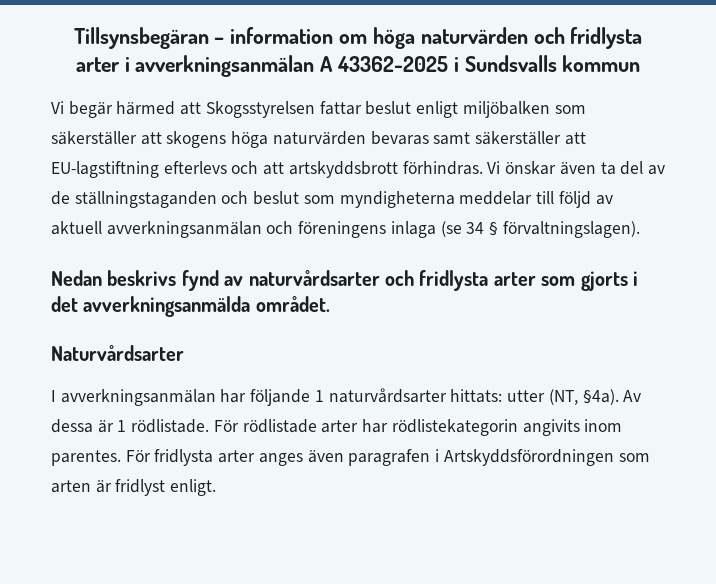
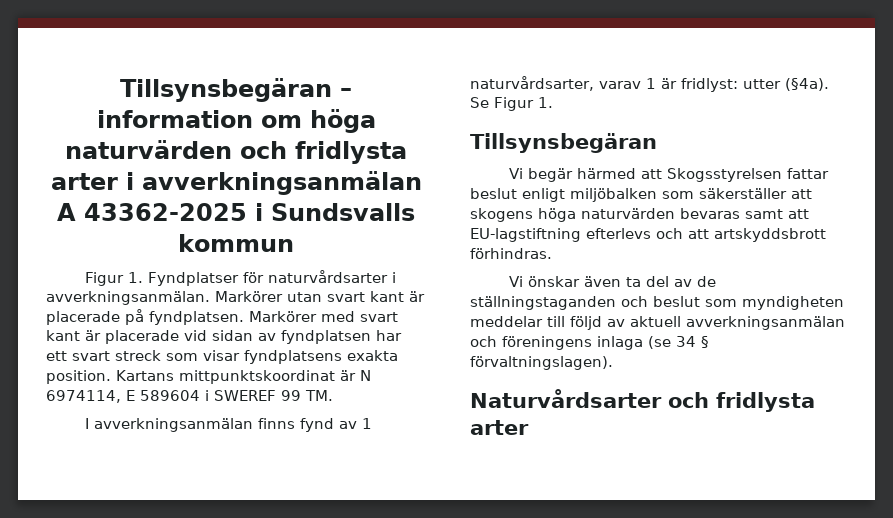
(641, 63) none -> [84,270,397,286] [46,291,425,305] [46,309,398,325] [46,330,402,344] [46,350,398,364] [46,370,371,384] [46,390,333,403] [84,418,372,432] [470,76,829,92] [470,97,553,111] [470,133,657,153] // Figur 1. Fyndplatser för naturvårdsarter i avverkningsanmälan. Markörer utan svart kant är placerade på fyndplatsen. Markörer med svart kant är placerade vid sidan av fyndplatsen har ett svart streck som visar fyndplatsens exakta position. Kartans mittpunktskoordinat är N 6974114, E 589604 i SWEREF 99 TM. // I avverkningsanmälan finns fynd av 1 naturvårdsarter, varav 1 är fridlyst: utter (§4a). Se Figur 1. // Tillsynsbegäran
[475,131,562,145] säkerställer -> (783, 214) none
(483, 168) none -> (552, 253) //
[339,191,455,208] myndigheterna -> [742,296,844,310] myndigheten
[51,270,638,291] [51,296,330,317] [51,345,184,361] [51,388,642,406] [51,419,623,436] [51,449,650,466] [51,479,217,496] Nedan beskrivs fynd av naturvårdsarter och fridlysta arter som gjorts i det avverkningsanmälda området. // Naturvårdsarter // I avverkningsanmälan har följande 1 naturvårdsarter hittats: utter (NT, §4a). Av dessa är 1 rödlistade. För rödlistade arter har rödlistekategorin angivits inom parentes. För fridlysta arter anges även paragrafen i Artskyddsförordningen som arten är fridlyst enligt. -> [470,389,815,412] [470,420,529,435] Naturvårdsarter och fridlysta arter

